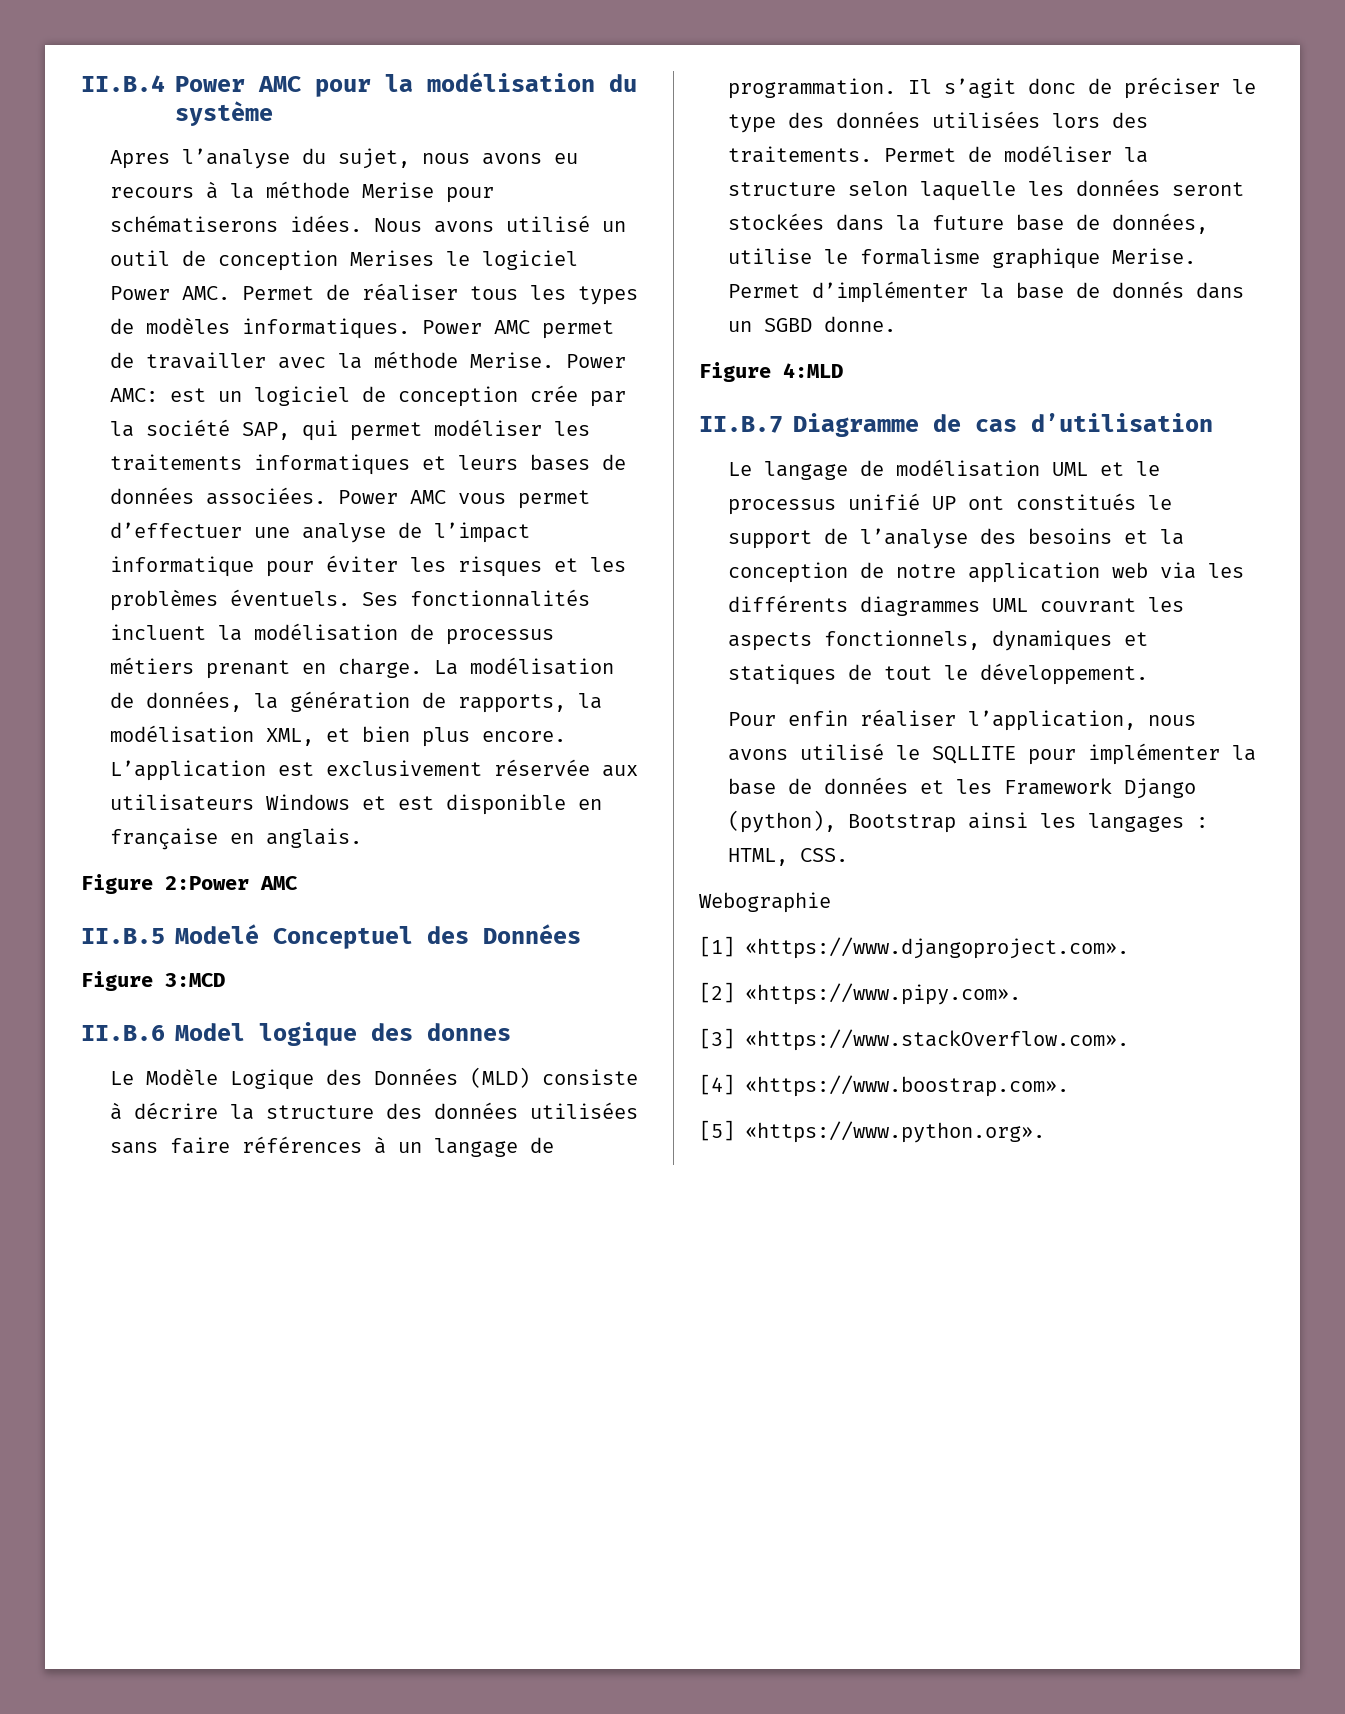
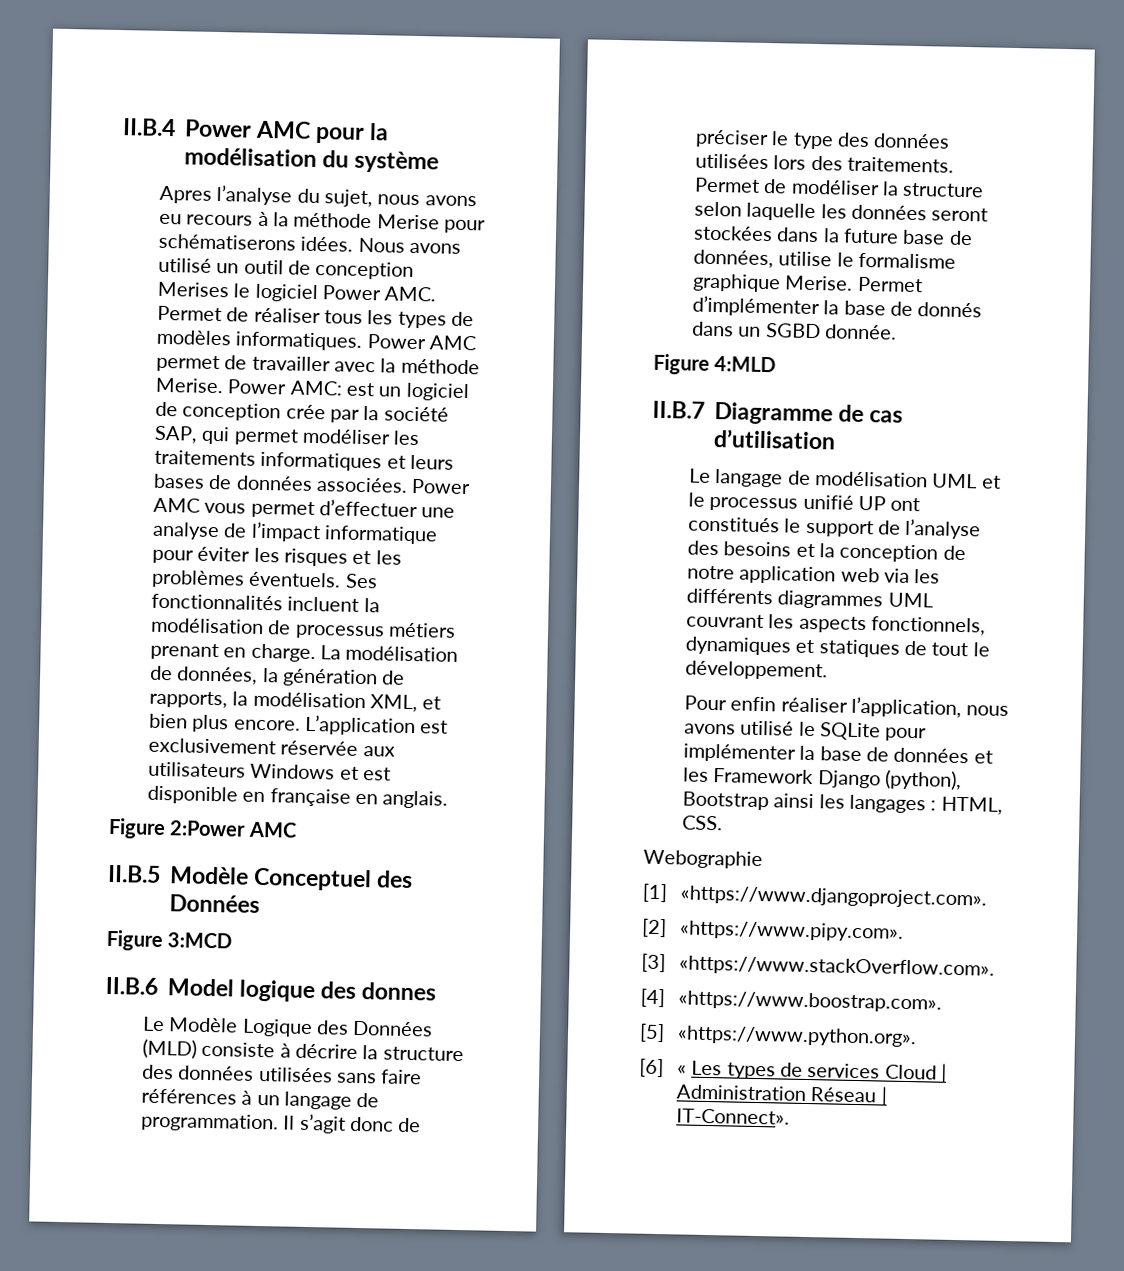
[175,924,259,944] Modelé -> [168,866,249,885] Modèle
[824,316,897,332] donne. -> [825,324,898,340] donnée.
[932,746,1017,764] SQLLITE -> [819,722,882,741] SQLite
(1045, 1132) none -> [639,1058,947,1083] [676,1084,888,1106] [676,1108,791,1125] // [6] « Les types de services Cloud | Administration Réseau | IT-Connect».

